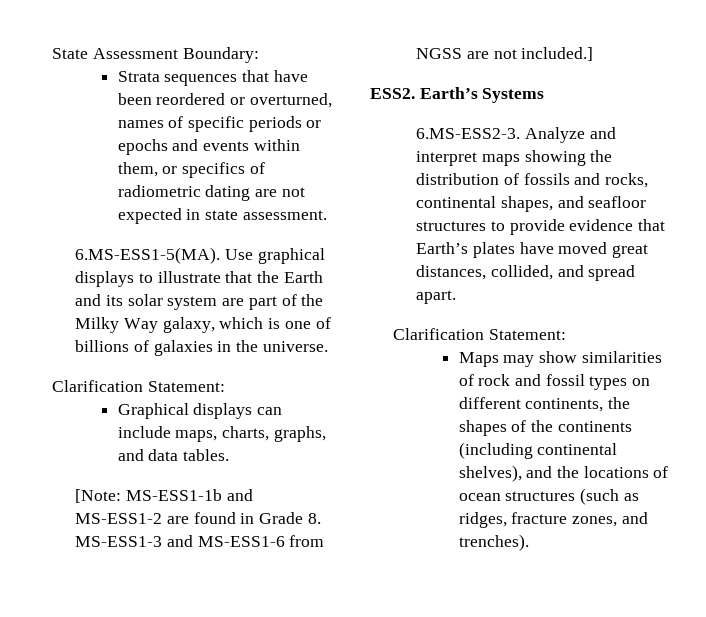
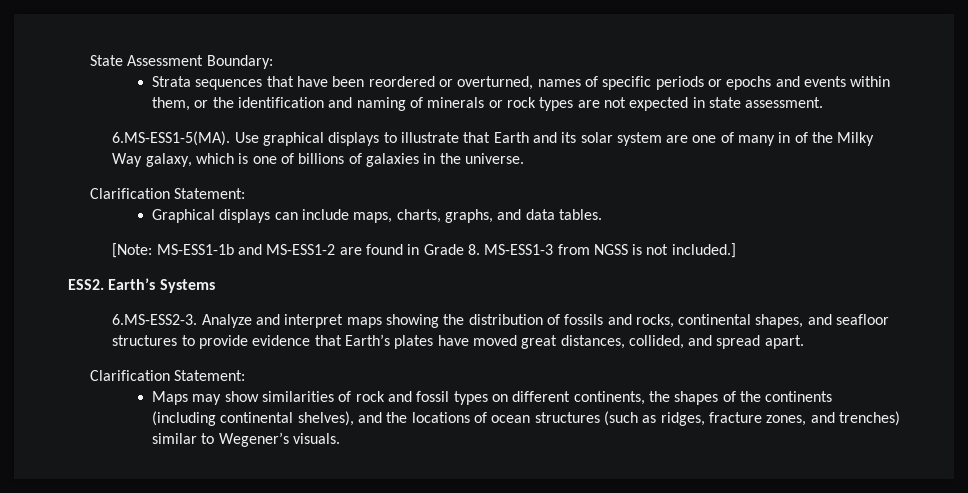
[181,162,265,178] [117,185,251,201] specifics of radiometric dating -> [212,97,574,111] the identification and naming of minerals or rock types
[257,271,280,283] the -> (491, 137) none
[248,296,277,310] part -> [692,132,791,146] one of many in
[166,535,285,547] and MS-ESS1-6 -> (554, 249) none
[466,51,489,59] are -> [632,244,643,255] is
[458,534,529,551] trenches). -> [838,411,900,426] [152,432,341,447] trenches) similar to Wegener’s visuals.

